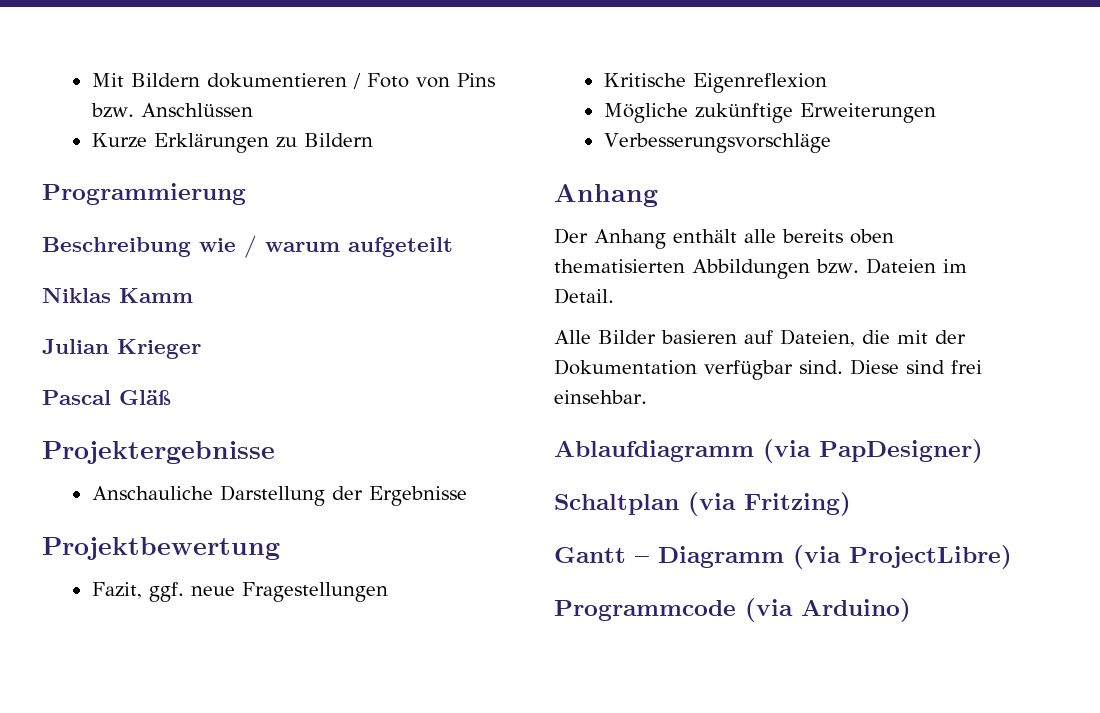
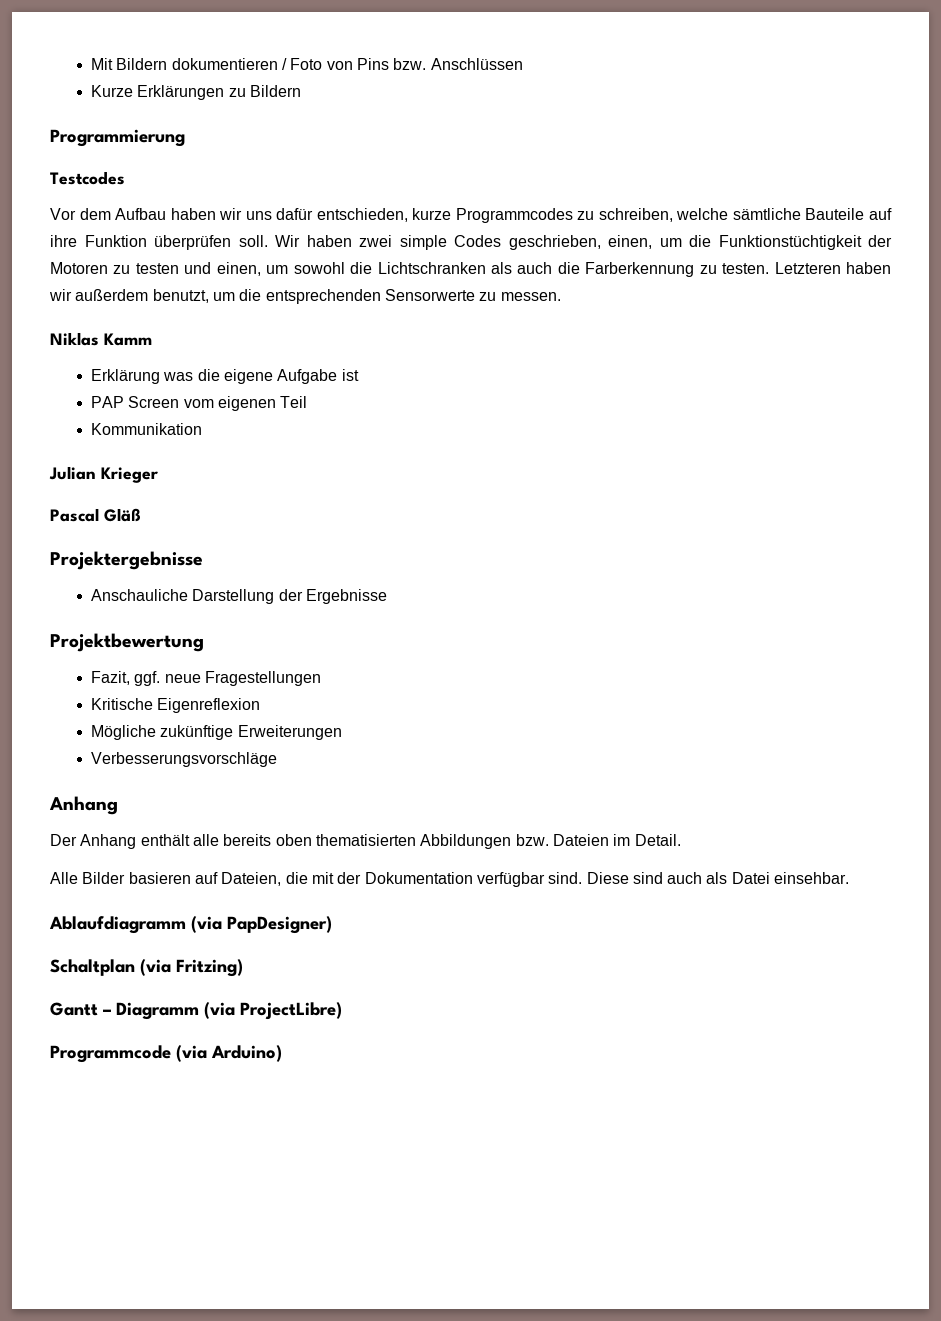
[42,235,453,258] [42,288,193,303] Beschreibung wie / warum aufgeteilt // Niklas Kamm -> [50,171,125,185] [50,208,892,223] [50,235,892,250] [50,262,891,277] [49,289,561,304] [50,332,152,346] [91,369,359,384] [91,396,308,411] [91,423,203,435] Testcodes // Vor dem Aufbau haben wir uns dafür entschieden, kurze Programmcodes zu schreiben, welche sämtliche Bauteile auf ihre Funktion überprüfen soll. Wir haben zwei simple Codes geschrieben, einen, um die Funktionstüchtigkeit der Motoren zu testen und einen, um sowohl die Lichtschranken als auch die Farberkennung zu testen. Letzteren haben wir außerdem benutzt, um die entsprechenden Sensorwerte zu messen. // Niklas Kamm // Erklärung was die eigene Aufgabe ist // PAP Screen vom eigenen Teil // Kommunikation
[951,360,982,374] frei -> [667,872,770,884] auch als Datei

